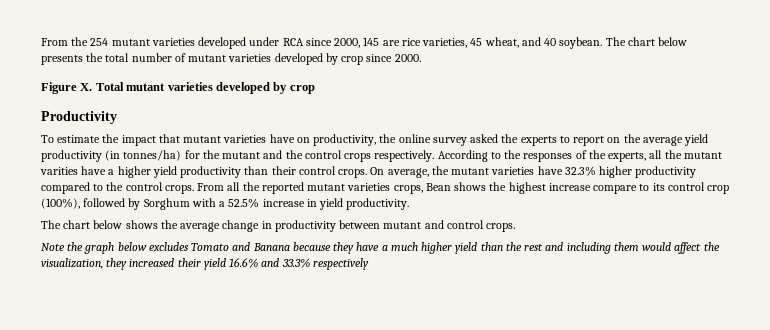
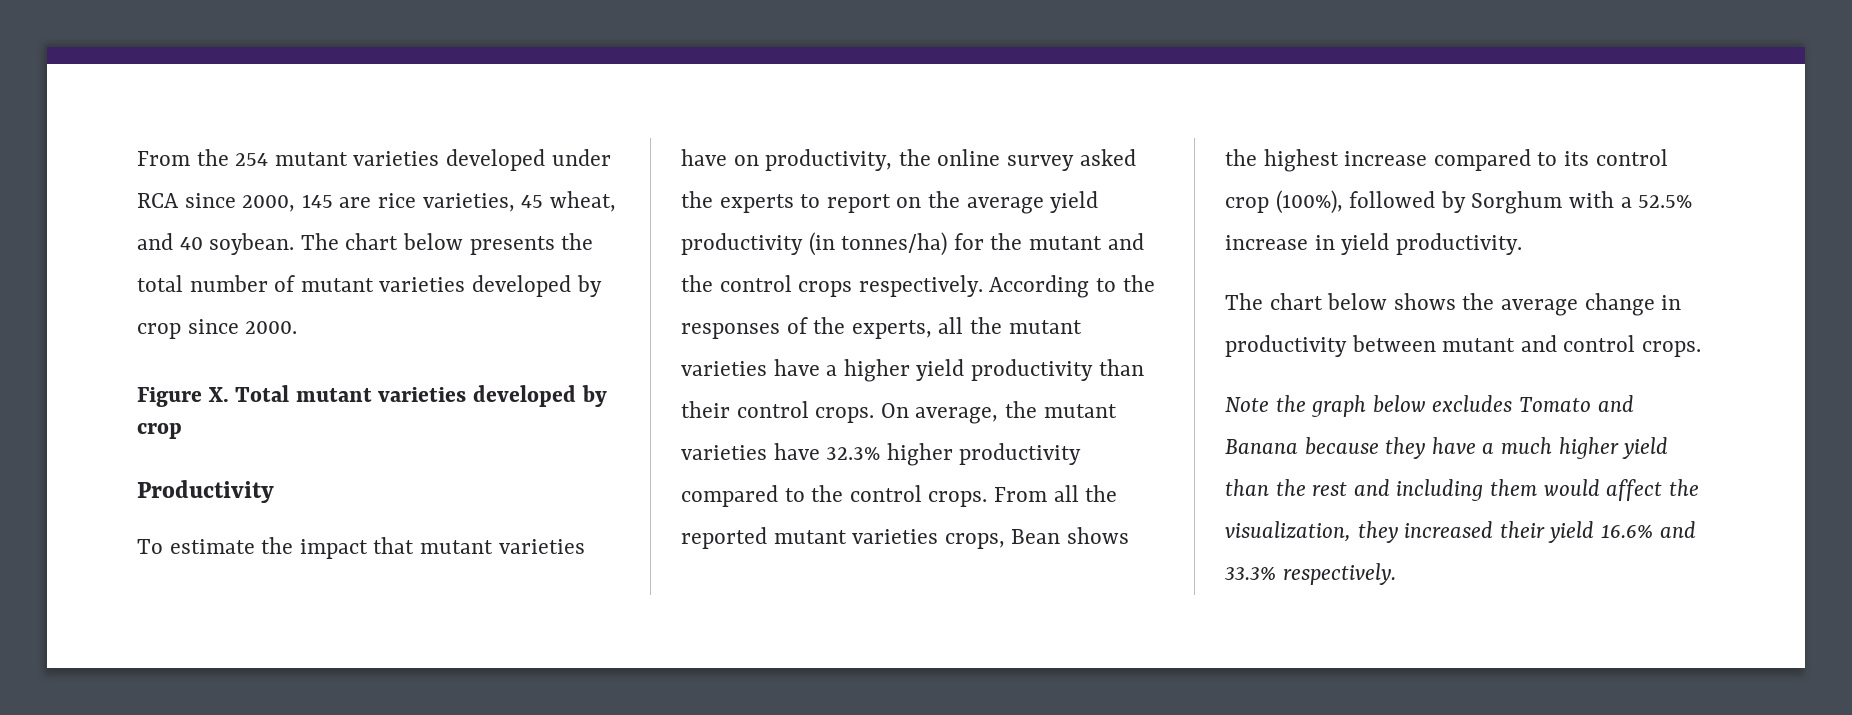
[40,167,78,175] varities -> [681,361,767,376] varieties
[593,185,638,194] compare -> [1433,149,1531,171] compared
[312,258,369,270] respectively -> [1282,563,1396,585] respectively.

